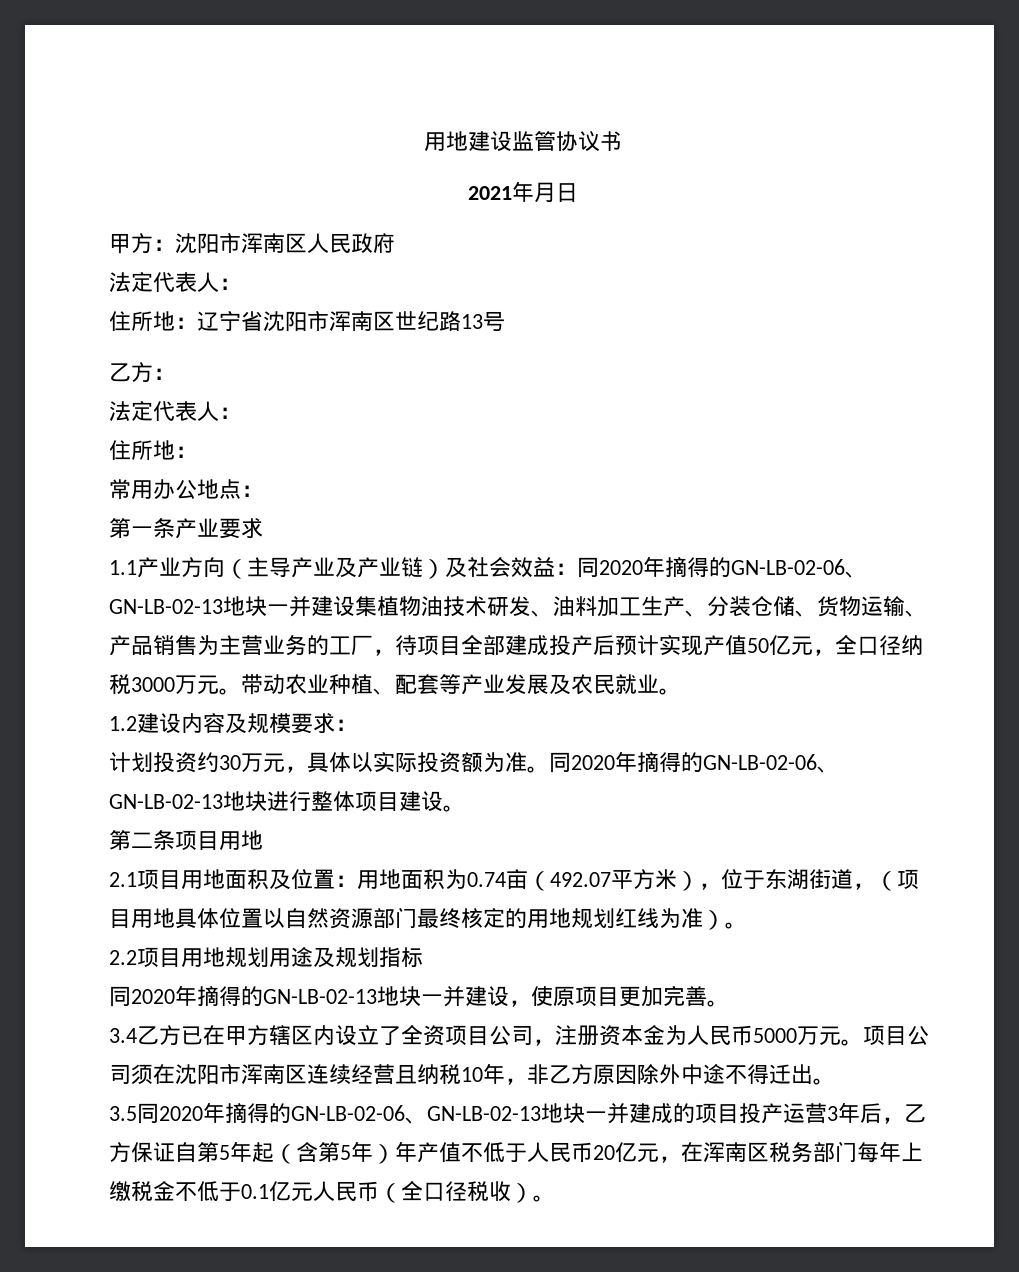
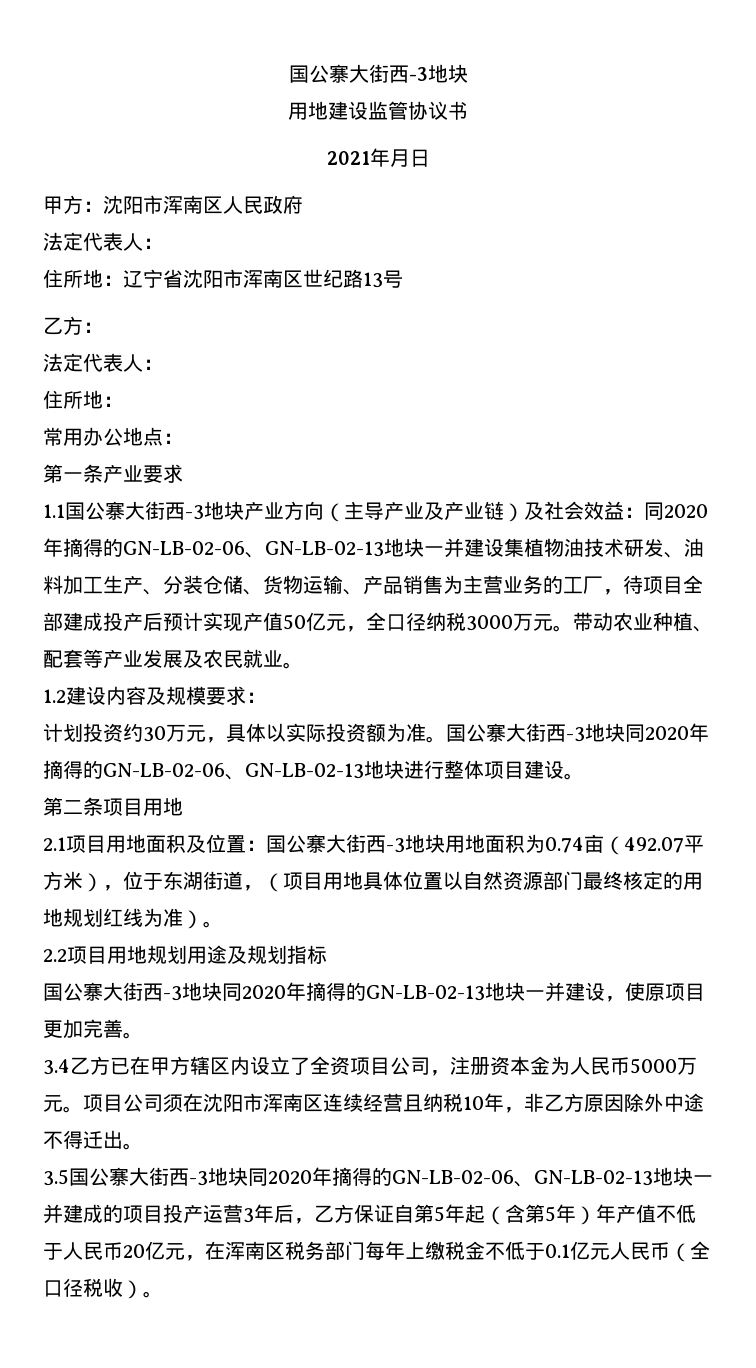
(424, 141) none -> [288,64,468,83] 国公寨大街西-3地块 //
(137, 567) none -> [65,501,244,520] 国公寨大街西-3地块
(549, 769) none -> [446,723,625,742] 国公寨大街西-3地块
(357, 881) none -> [266,834,445,853] 国公寨大街西-3地块
(423, 957) none -> [43,982,222,1001] 国公寨大街西-3地块
(137, 1113) none -> [69,1167,248,1186] 国公寨大街西-3地块

